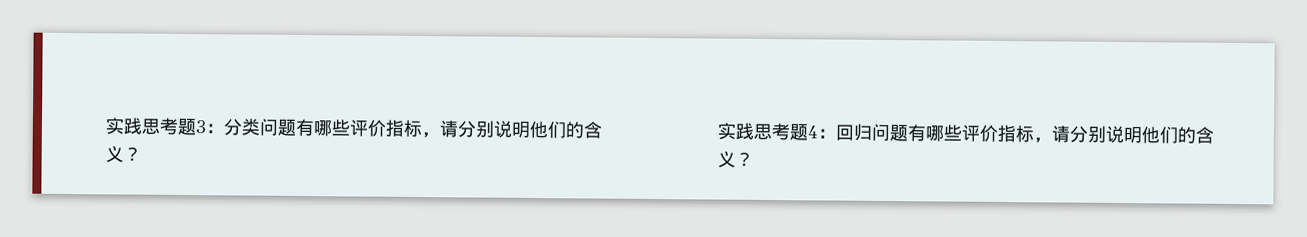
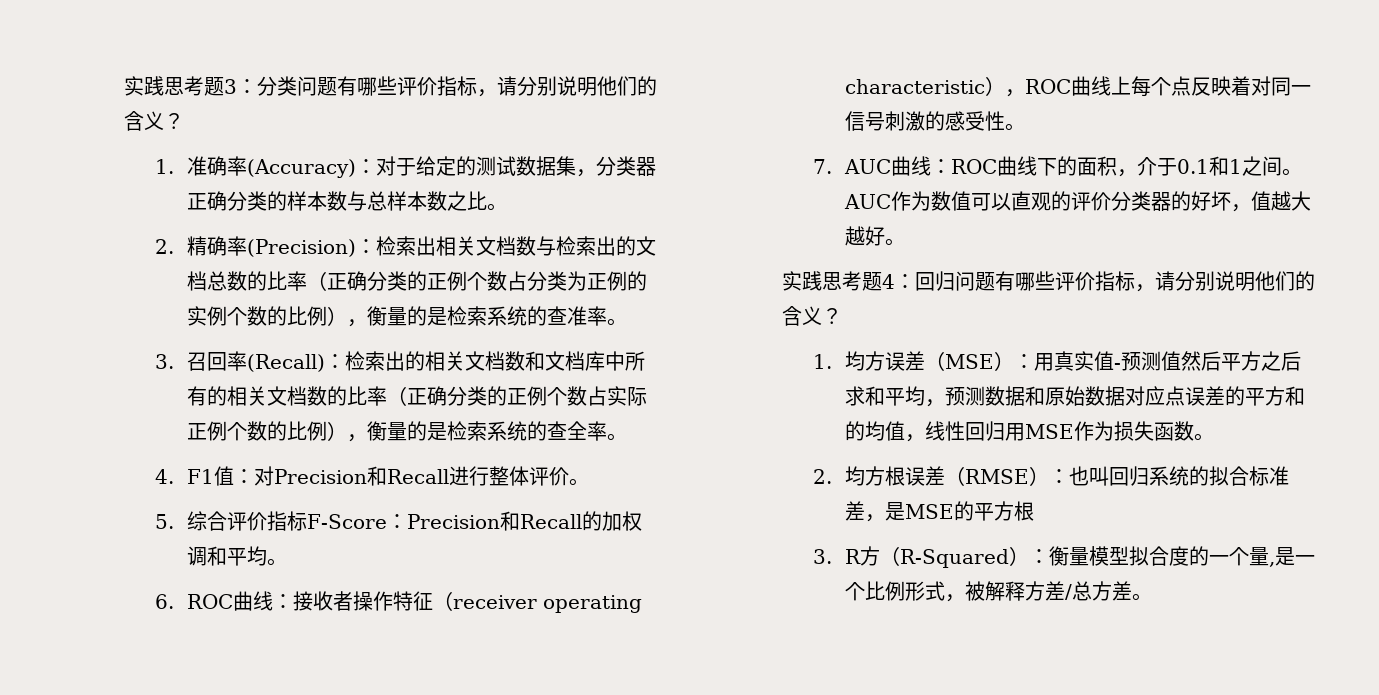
(143, 154) none -> [155,156,657,178] [187,191,508,211] [155,236,657,257] [187,271,648,291] [187,306,628,327] [155,351,646,372] [187,386,648,406] [187,421,628,442] [155,466,590,486] [155,511,643,531] [187,546,288,566] [155,591,643,613] [845,76,1312,97] [845,111,1026,131] [813,156,1303,177] [844,191,1312,212] [845,226,906,246] // 1.准确率(Accuracy)：对于给定的测试数据集，分类器正确分类的样本数与总样本数之比。 // 2.精确率(Precision)：检索出相关文档数与检索出的文档总数的比率（正确分类的正例个数占分类为正例的实例个数的比例），衡量的是检索系统的查准率。 // 3.召回率(Recall)：检索出的相关文档数和文档库中所有的相关文档数的比率（正确分类的正例个数占实际正例个数的比例），衡量的是检索系统的查全率。 // 4. F1值：对Precision和Recall进行整体评价。 // 5.综合评价指标F-Score：Precision和Recall的加权调和平均。 // 6. ROC曲线：接收者操作特征（receiver operating characteristic），ROC曲线上每个点反映着对同一信号刺激的感受性。 // 7. AUC曲线：ROC曲线下的面积，介于0.1和1之间。AUC作为数值可以直观的评价分类器的好坏，值越大越好。
(755, 159) none -> [813,351,1302,371] [845,386,1306,407] [845,421,1215,442] [813,466,1290,486] [845,501,1035,522] [813,546,1316,568] [845,581,1153,602] // 1.均方误差（MSE）：用真实值-预测值然后平方之后求和平均，预测数据和原始数据对应点误差的平方和的均值，线性回归用MSE作为损失函数。 // 2.均方根误差（RMSE）：也叫回归系统的拟合标准差，是MSE的平方根 // 3. R方（R-Squared）：衡量模型拟合度的一个量,是一个比例形式，被解释方差/总方差。

